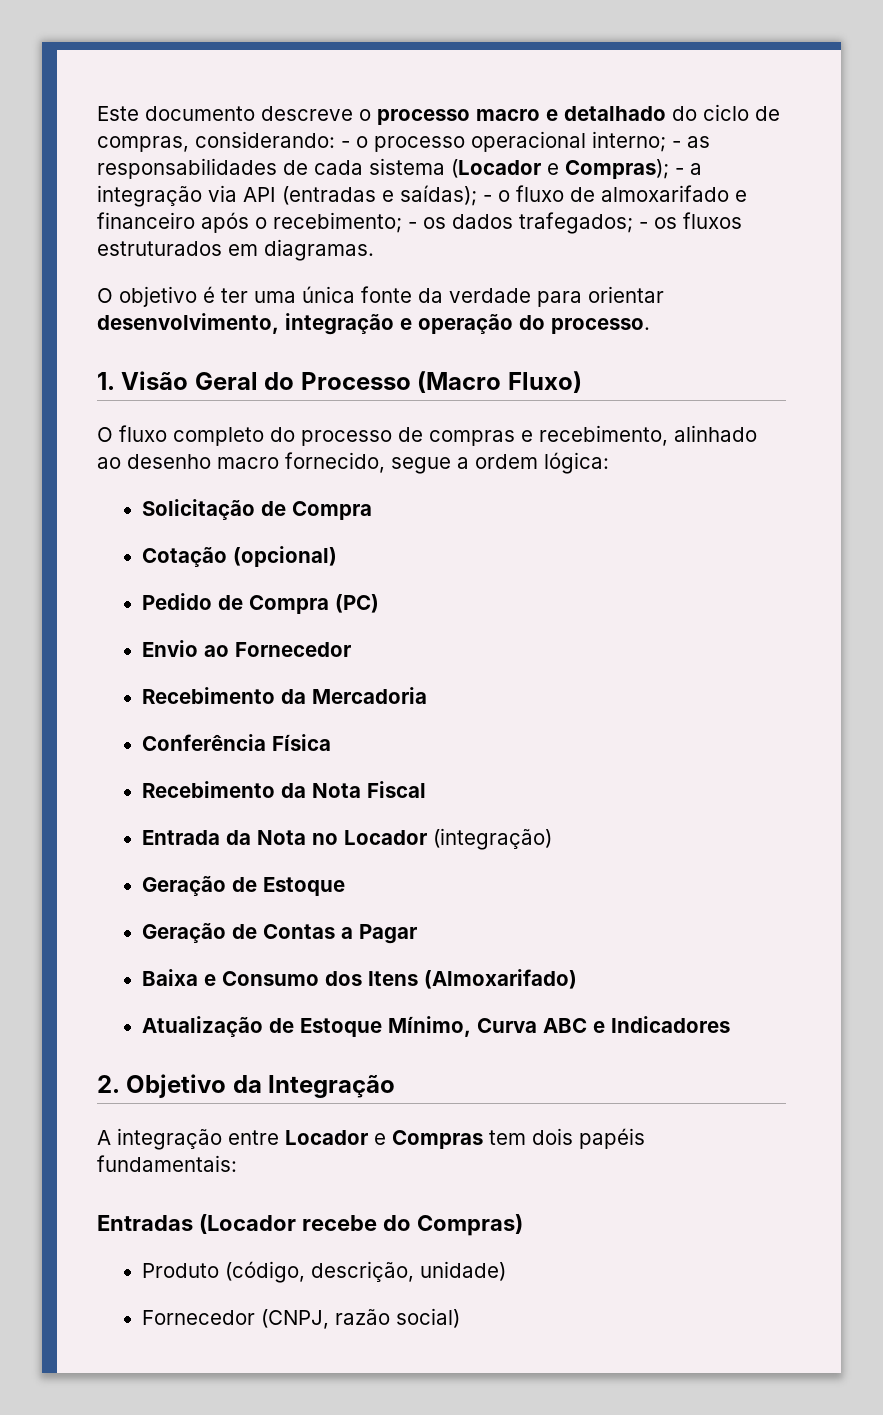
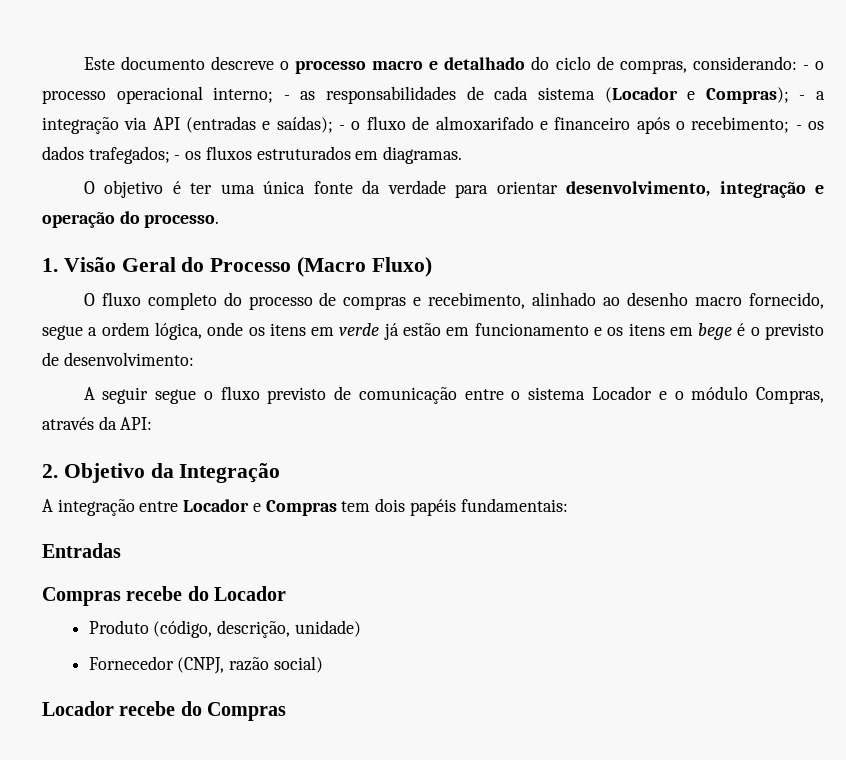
[544,452,609,474] [142,499,373,520] [142,546,338,567] [142,593,380,614] [142,640,352,657] [142,687,428,704] [142,734,332,751] [142,781,427,798] [142,828,553,850] [142,876,346,896] [142,923,418,944] [142,969,578,989] [142,1016,731,1037] lógica: // Solicitação de Compra // Cotação (opcional) // Pedido de Compra (PC) // Envio ao Fornecedor // Recebimento da Mercadoria // Conferência Física // Recebimento da Nota Fiscal // Entrada da Nota no Locador (integração) // Geração de Estoque // Geração de Contas a Pagar // Baixa e Consumo dos Itens (Almoxarifado) // Atualização de Estoque Mínimo, Curva ABC e Indicadores -> [154,322,824,340] [42,352,194,366] [83,386,825,404] [42,416,153,430] lógica, onde os itens em verde já estão em funcionamento e os itens em bege é o previsto de desenvolvimento: // A seguir segue o fluxo previsto de comunicação entre o sistema Locador e o módulo Compras, através da API:
[198,1214,523,1236] (Locador recebe do Compras) -> [42,586,287,606] // Compras recebe do Locador
(461, 1318) none -> [42,701,287,721] // Locador recebe do Compras

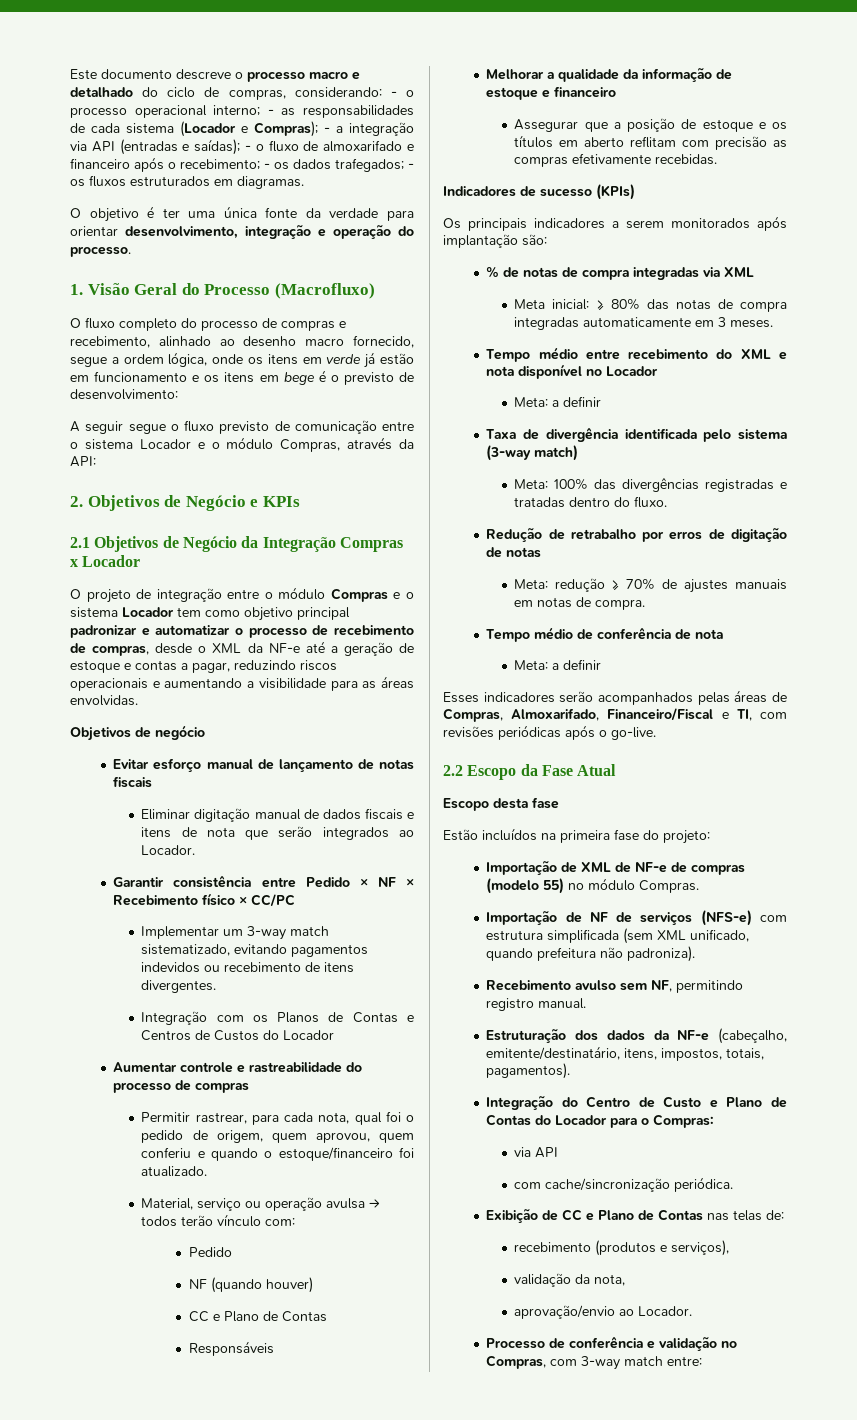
[297,257,432,277] (Macro Fluxo) -> [274,283,375,299] (Macrofluxo)
[63,463,281,483] [42,498,568,516] [42,543,121,558] [42,586,287,606] [88,620,361,638] [88,656,323,674] [42,701,287,721] Objetivo da Integração // A integração entre Locador e Compras tem dois papéis fundamentais: // Entradas // Compras recebe do Locador // Produto (código, descrição, unidade) // Fornecedor (CNPJ, razão social) // Locador recebe do Compras -> [87,495,300,511] [70,536,403,552] [70,555,141,567] [70,587,414,603] [70,607,350,621] [70,625,414,638] [70,641,414,656] [70,660,337,673] [70,676,414,691] [70,695,138,706] [70,725,205,741] [113,758,414,772] [113,776,153,788] [141,808,415,822] [141,826,414,840] [141,845,196,855] [113,876,414,888] [113,893,296,907] [141,926,330,940] [141,944,369,957] [141,962,355,973] [141,980,217,993] [141,1011,414,1025] [141,1030,335,1041] [113,1062,363,1073] [113,1080,250,1093] [141,1111,415,1125] [141,1130,414,1143] [141,1147,414,1161] [141,1166,208,1177] [141,1197,381,1211] [141,1214,296,1227] [188,1247,232,1257] [188,1277,313,1293] [188,1311,327,1322] [188,1341,274,1356] [486,68,733,82] [486,86,617,100] [514,118,787,132] [514,135,787,150] [514,153,718,167] [443,184,635,200] [443,216,787,231] [443,234,547,248] [486,266,755,280] [514,298,787,312] [514,317,774,330] [486,347,787,362] [486,364,659,379] [514,396,602,407] [486,428,787,442] [486,445,579,461] [514,478,787,492] [514,496,668,508] [486,528,787,542] [486,547,542,558] [514,578,787,593] [514,597,646,610] [486,627,724,642] [514,659,602,670] [443,690,787,705] [443,708,787,722] [443,725,656,740] [443,764,617,780] [443,797,559,811] [443,828,710,844] [486,861,746,875] [486,878,700,894] [486,910,787,926] [486,928,750,944] [486,946,696,962] [486,980,744,993] [486,998,587,1011] [486,1028,787,1044] [486,1046,765,1061] [486,1063,571,1079] [486,1096,787,1110] [486,1114,715,1128] [514,1147,559,1158] [514,1177,734,1192] [486,1209,785,1223] [514,1240,730,1256] [514,1273,626,1287] [514,1305,693,1319] [486,1337,738,1351] [486,1355,703,1370] Objetivos de Negócio e KPIs // 2.1 Objetivos de Negócio da Integração Compras x Locador // O projeto de integração entre o módulo Compras e o sistema Locador tem como objetivo principal padronizar e automatizar o processo de recebimento de compras, desde o XML da NF-e até a geração de estoque e contas a pagar, reduzindo riscos operacionais e aumentando a visibilidade para as áreas envolvidas. // Objetivos de negócio // Evitar esforço manual de lançamento de notas fiscais // Eliminar digitação manual de dados fiscais e itens de nota que serão integrados ao Locador. // Garantir consistência entre Pedido × NF × Recebimento físico × CC/PC // Implementar um 3-way match sistematizado, evitando pagamentos indevidos ou recebimento de itens divergentes. // Integração com os Planos de Contas e Centros de Custos do Locador // Aumentar controle e rastreabilidade do processo de compras // Permitir rastrear, para cada nota, qual foi o pedido de origem, quem aprovou, quem conferiu e quando o estoque/financeiro foi atualizado. // Material, serviço ou operação avulsa → todos terão vínculo com: // Pedido // NF (quando houver) // CC e Plano de Contas // Responsáveis // Melhorar a qualidade da informação de estoque e financeiro // Assegurar que a posição de estoque e os títulos em aberto reflitam com precisão as compras efetivamente recebidas. // Indicadores de sucesso (KPIs) // Os principais indicadores a serem monitorados após implantação são: // % de notas de compra integradas via XML // Meta inicial: ≥ 80% das notas de compra integradas automaticamente em 3 meses. // Tempo médio entre recebimento do XML e nota disponível no Locador // Meta: a definir // Taxa de divergência identificada pelo sistema (3-way match) // Meta: 100% das divergências registradas e tratadas dentro do fluxo. // Redução de retrabalho por erros de digitação de notas // Meta: redução ≥ 70% de ajustes manuais em notas de compra. // Tempo médio de conferência de nota // Meta: a definir // Esses indicadores serão acompanhados pelas áreas de Compras, Almoxarifado, Financeiro/Fiscal e TI, com revisões periódicas após o go-live. // 2.2 Escopo da Fase Atual // Escopo desta fase // Estão incluídos na primeira fase do projeto: // Importação de XML de NF-e de compras (modelo 55) no módulo Compras. // Importação de NF de serviços (NFS-e) com estrutura simplificada (sem XML unificado, quando prefeitura não padroniza). // Recebimento avulso sem NF, permitindo registro manual. // Estruturação dos dados da NF-e (cabeçalho, emitente/destinatário, itens, impostos, totais, pagamentos). // Integração do Centro de Custo e Plano de Contas do Locador para o Compras: // via API // com cache/sincronização periódica. // Exibição de CC e Plano de Contas nas telas de: // recebimento (produtos e serviços), // validação da nota, // aprovação/envio ao Locador. // Processo de conferência e validação no Compras, com 3-way match entre:

